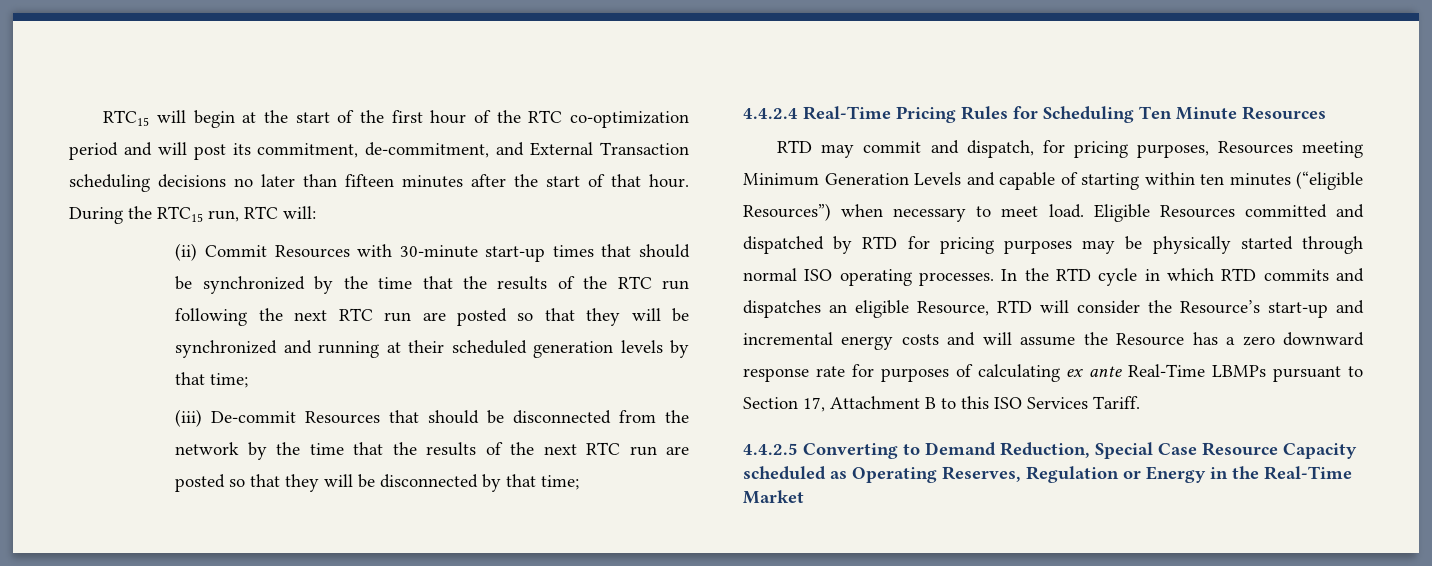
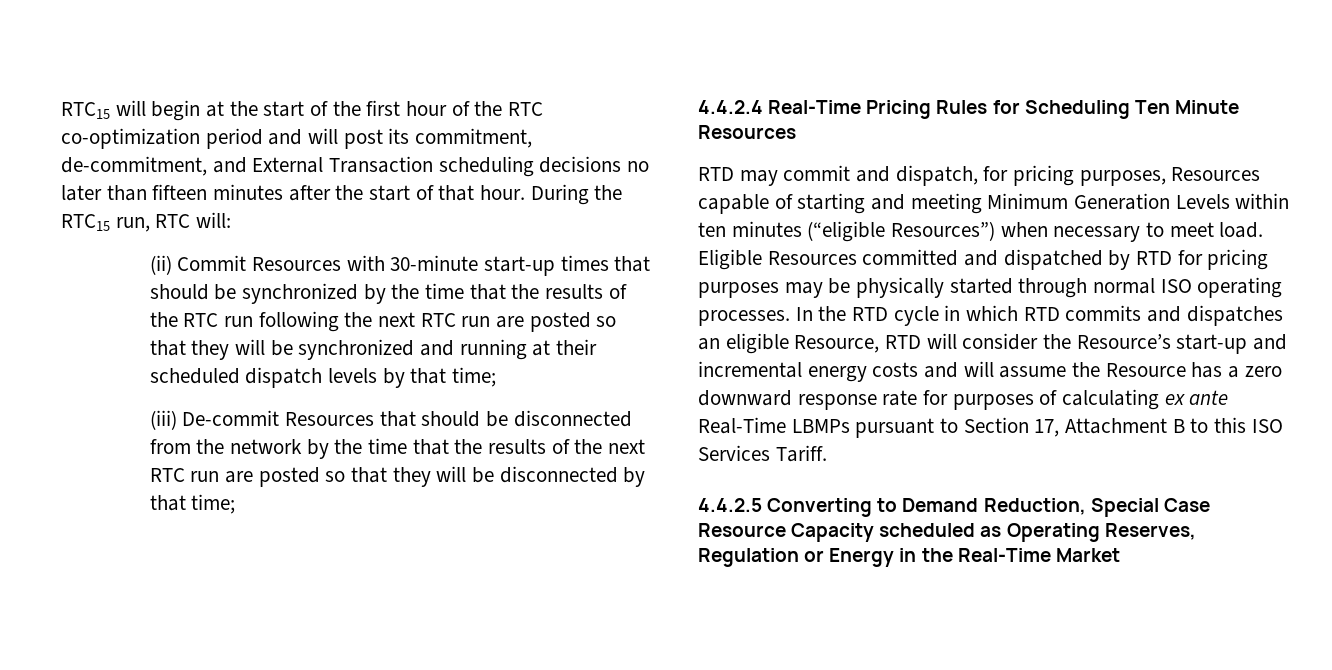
[533,341,614,358] generation -> [245,367,323,388] dispatch
[1302,141,1363,158] [743,172,1139,190] meeting Minimum Generation Levels and capable of starting -> [698,193,1230,214] capable of starting and meeting Minimum Generation Levels

